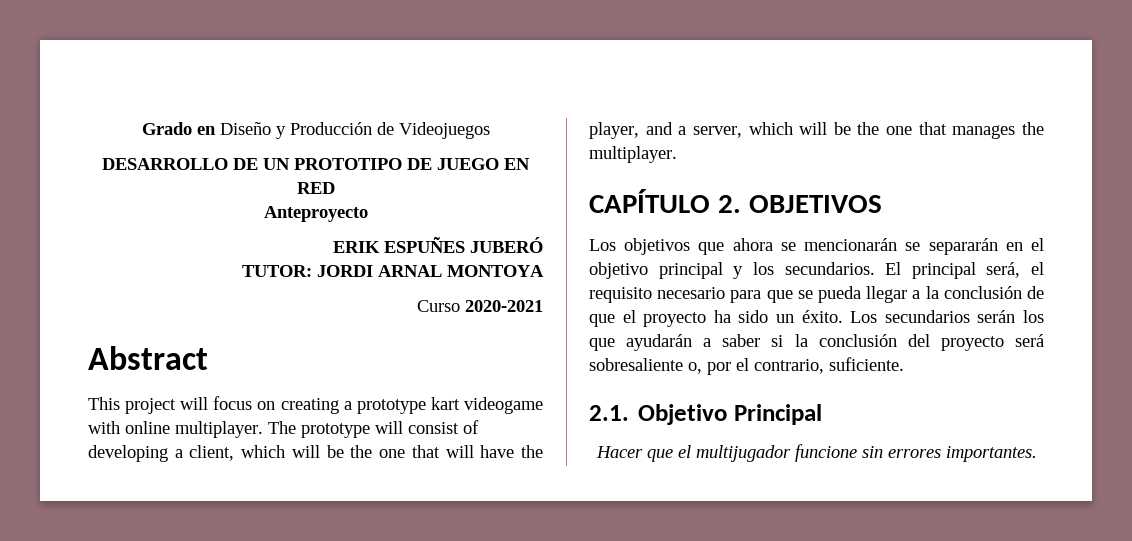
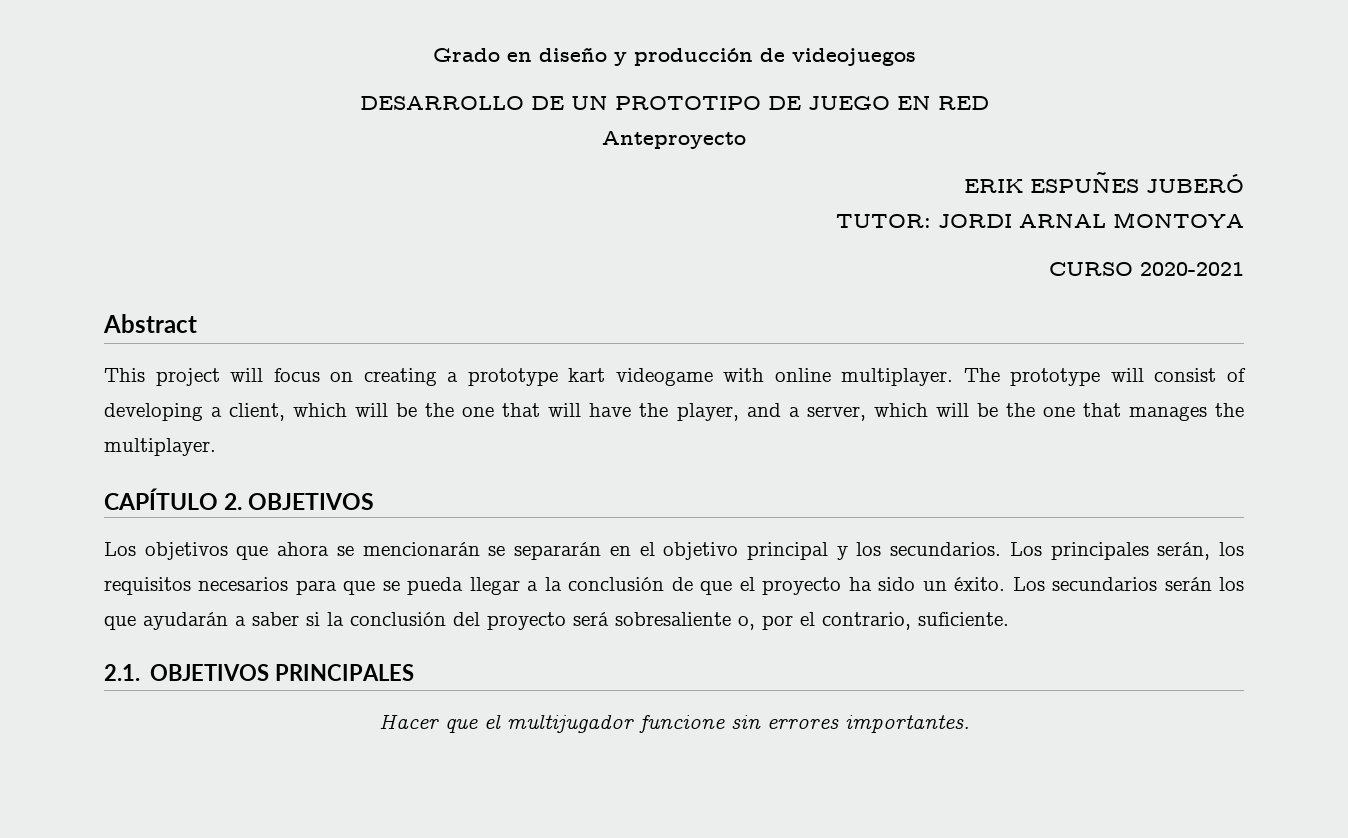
[219,122,490,139] Diseño y Producción de Videojuegos -> [538,47,916,66] diseño y producción de videojuegos
[417,300,460,312] Curso -> [1049,262,1133,276] CURSO
[885,262,1044,279] [589,287,726,303] El principal será, el requisito necesario -> [1009,542,1244,560] [104,577,289,595] Los principales serán, los requisitos necesarios
[638,404,822,425] Objetivo Principal -> [150,664,415,681] OBJETIVOS PRINCIPALES

